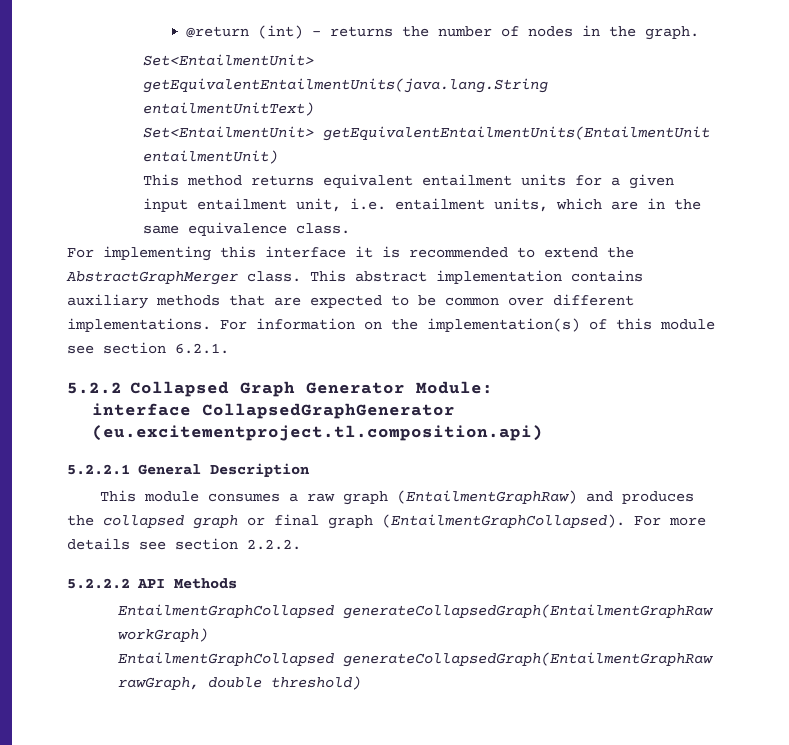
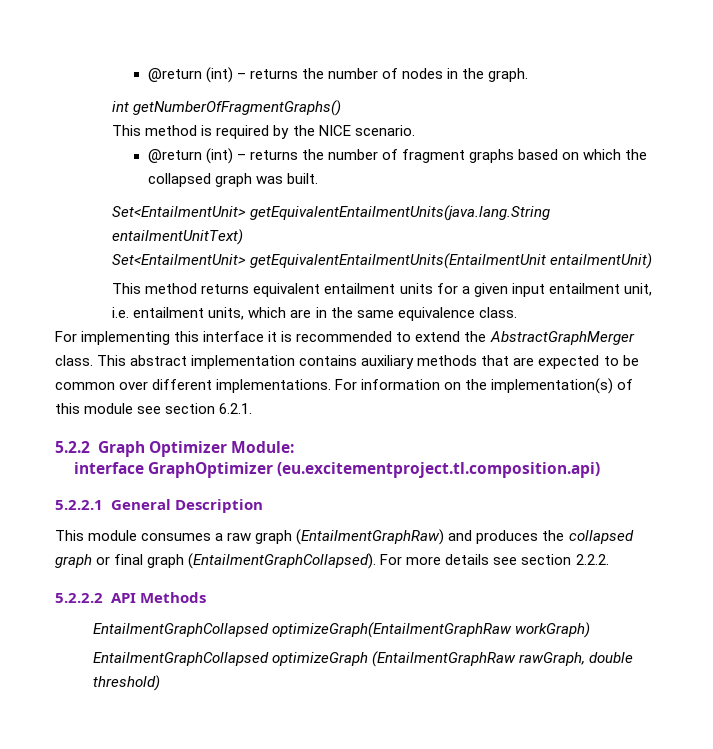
(699, 33) none -> [112,100,342,116] [112,125,415,139] [147,148,648,164] [147,173,319,187] // int getNumberOfFragmentGraphs() // This method is required by the NICE scenario. // @return (int) – returns the number of fragment graphs based on which the collapsed graph was built.
[129,381,405,397] Collapsed Graph Generator -> [97,441,227,457] Graph Optimizer
[202,403,456,419] CollapsedGraphGenerator -> [148,462,274,478] GraphOptimizer
[342,604,714,619] generateCollapsedGraph(EntailmentGraphRaw -> [272,622,513,638] optimizeGraph(EntailmentGraphRaw
[342,652,714,667] generateCollapsedGraph(EntailmentGraphRaw -> [272,651,517,667] optimizeGraph (EntailmentGraphRaw

